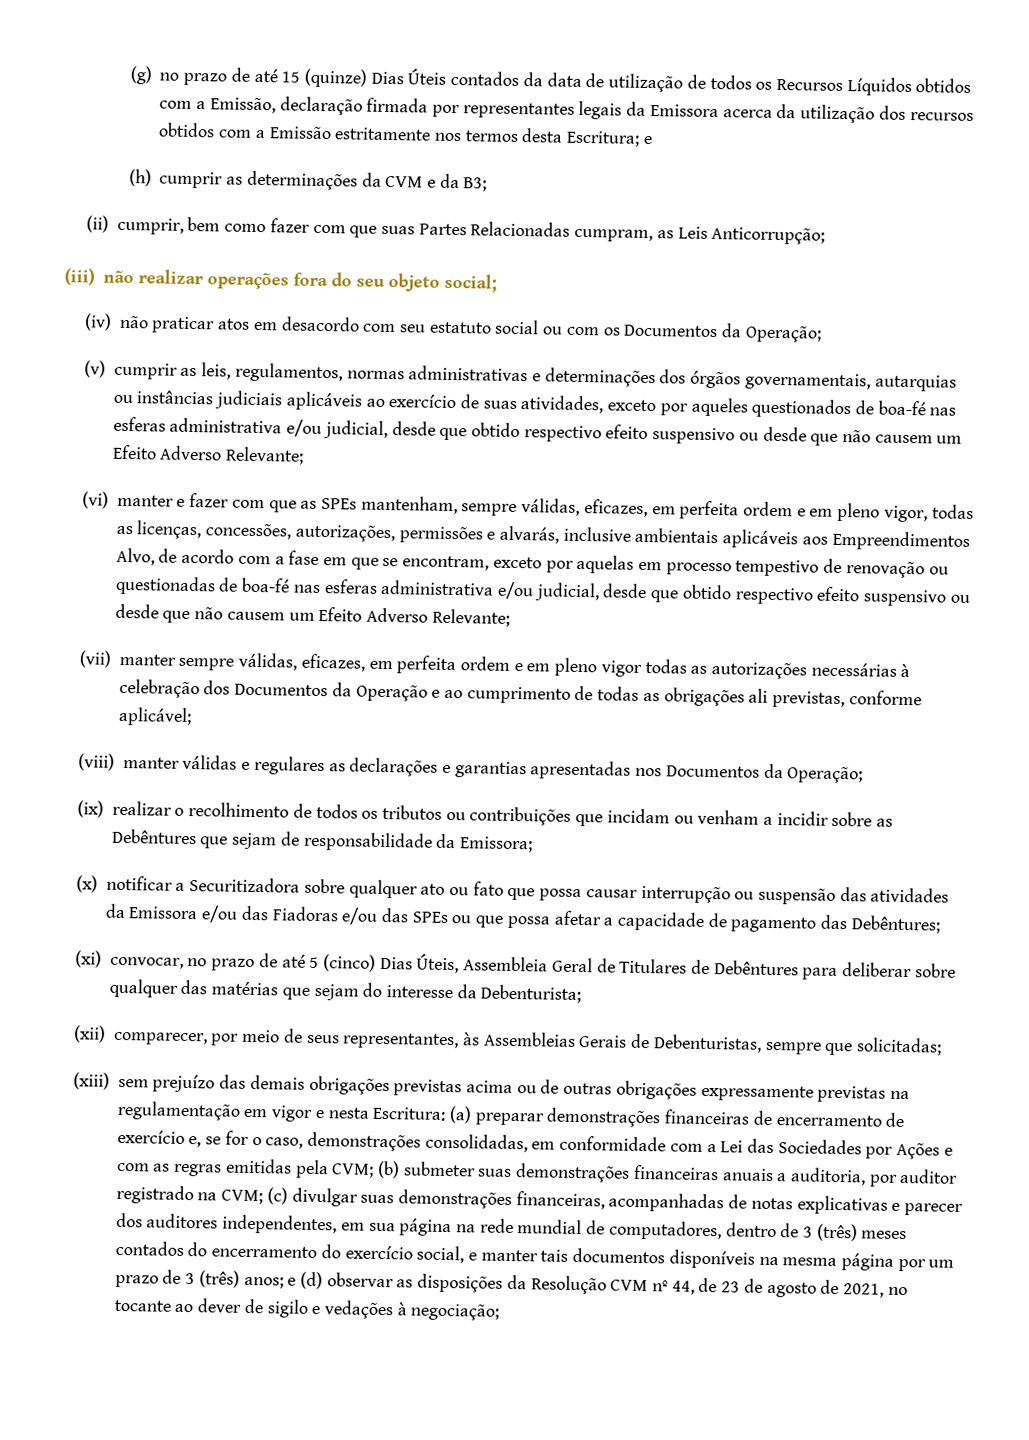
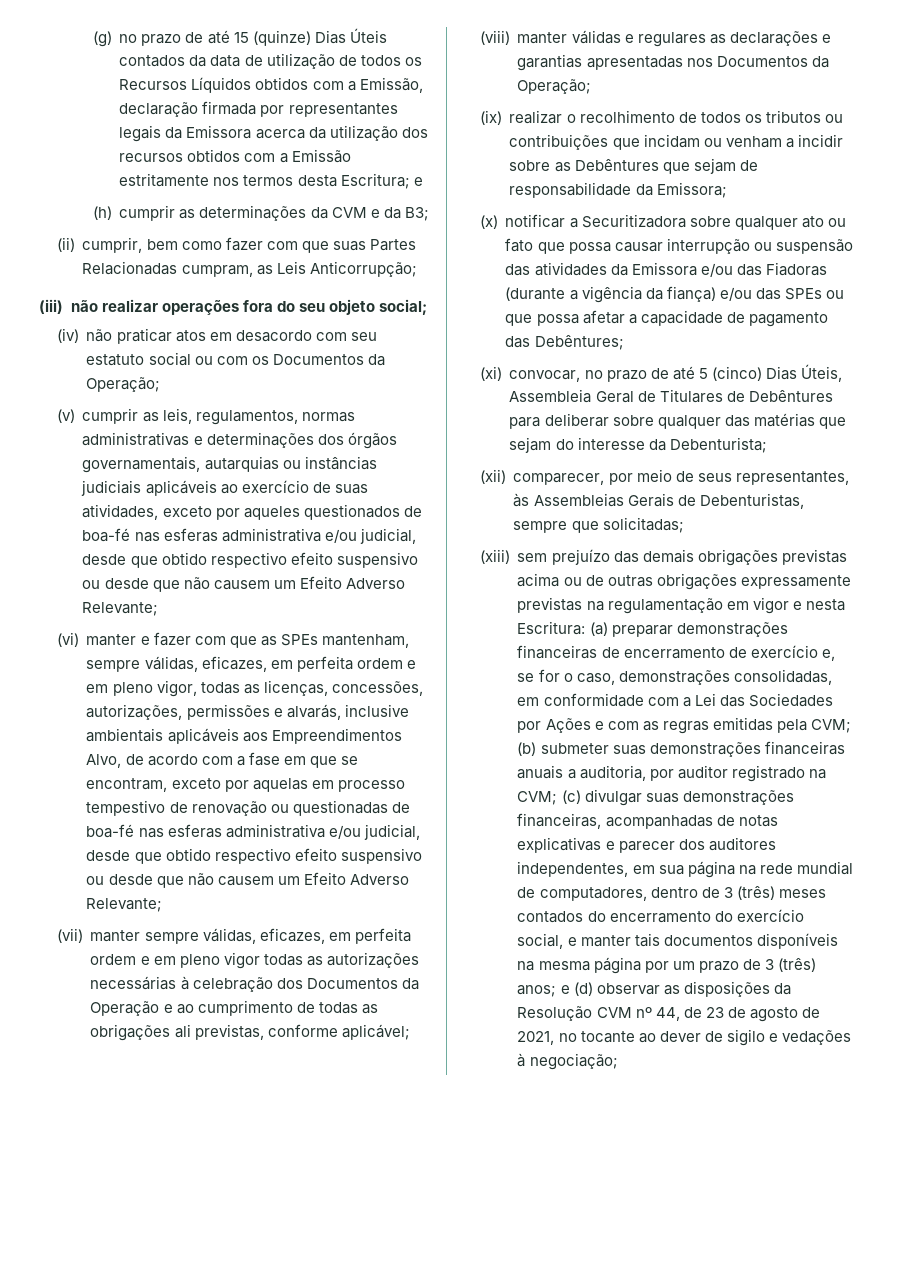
(339, 914) none -> [505,286,716,303] (durante a vigência da fiança)

